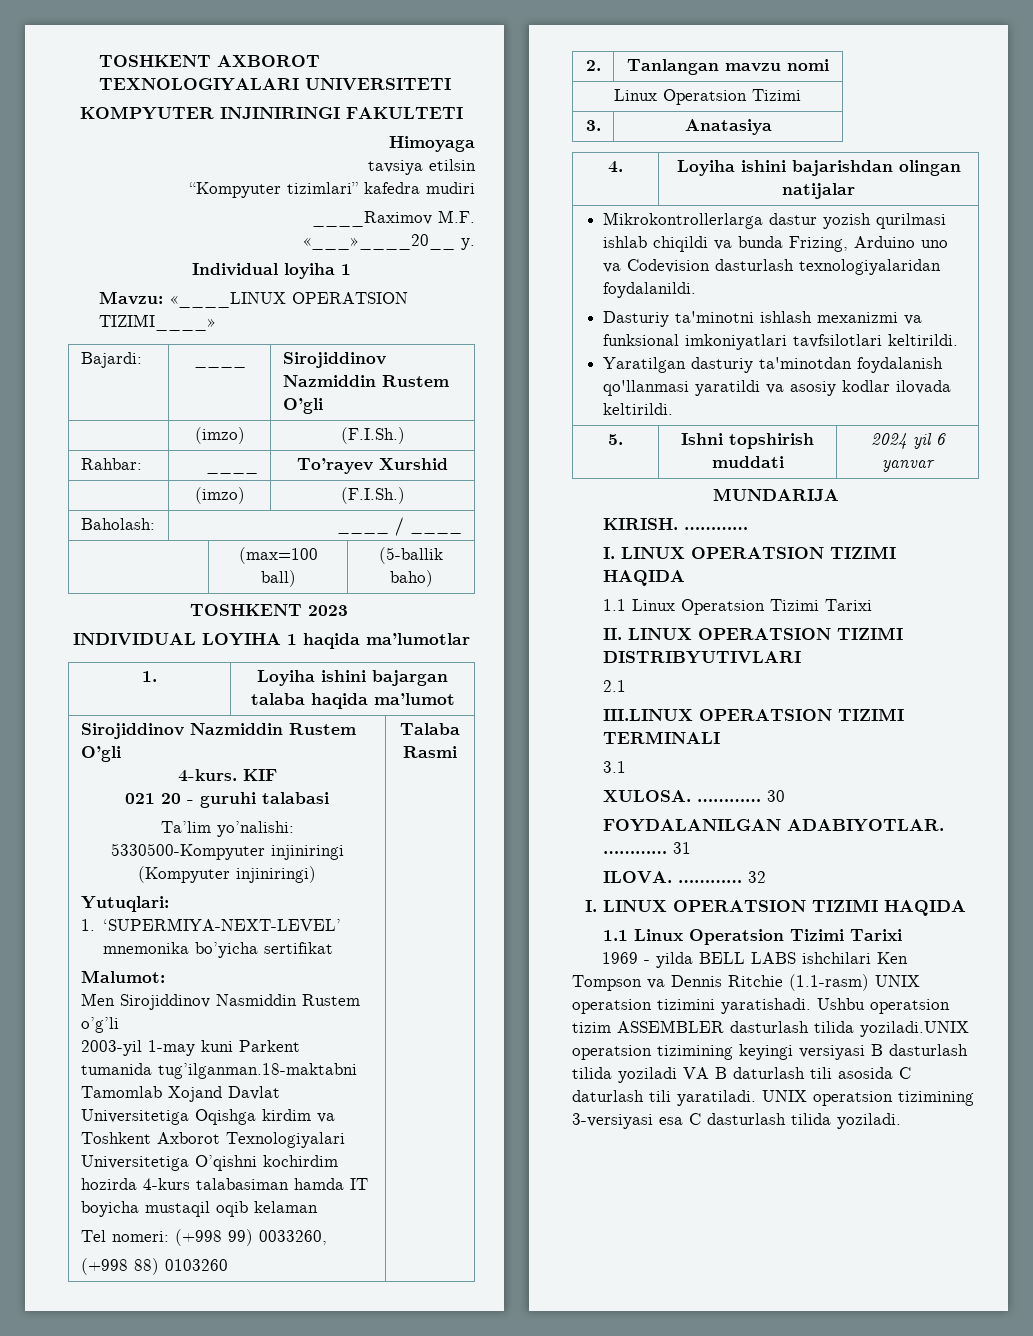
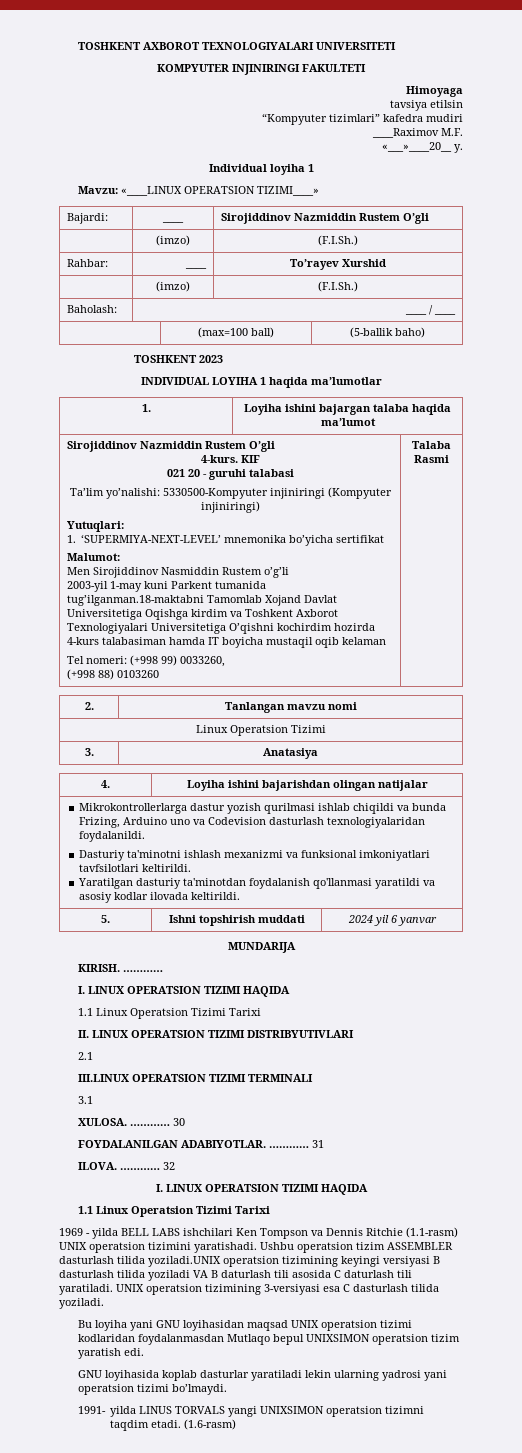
(901, 1121) none -> [77,1320,412,1331] [77,1334,460,1345] [77,1348,144,1359] [77,1370,447,1381] [77,1384,227,1395] [77,1406,425,1417] [110,1419,237,1431] // Bu loyiha yani GNU loyihasidan maqsad UNIX operatsion tizimi kodlaridan foydalanmasdan Mutlaqo bepul UNIXSIMON operatsion tizim yaratish edi. // GNU loyihasida koplab dasturlar yaratiladi lekin ularning yadrosi yani operatsion tizimi bo’lmaydi. // 1991- yilda LINUS TORVALS yangi UNIXSIMON operatsion tizimni taqdim etadi. (1.6-rasm)

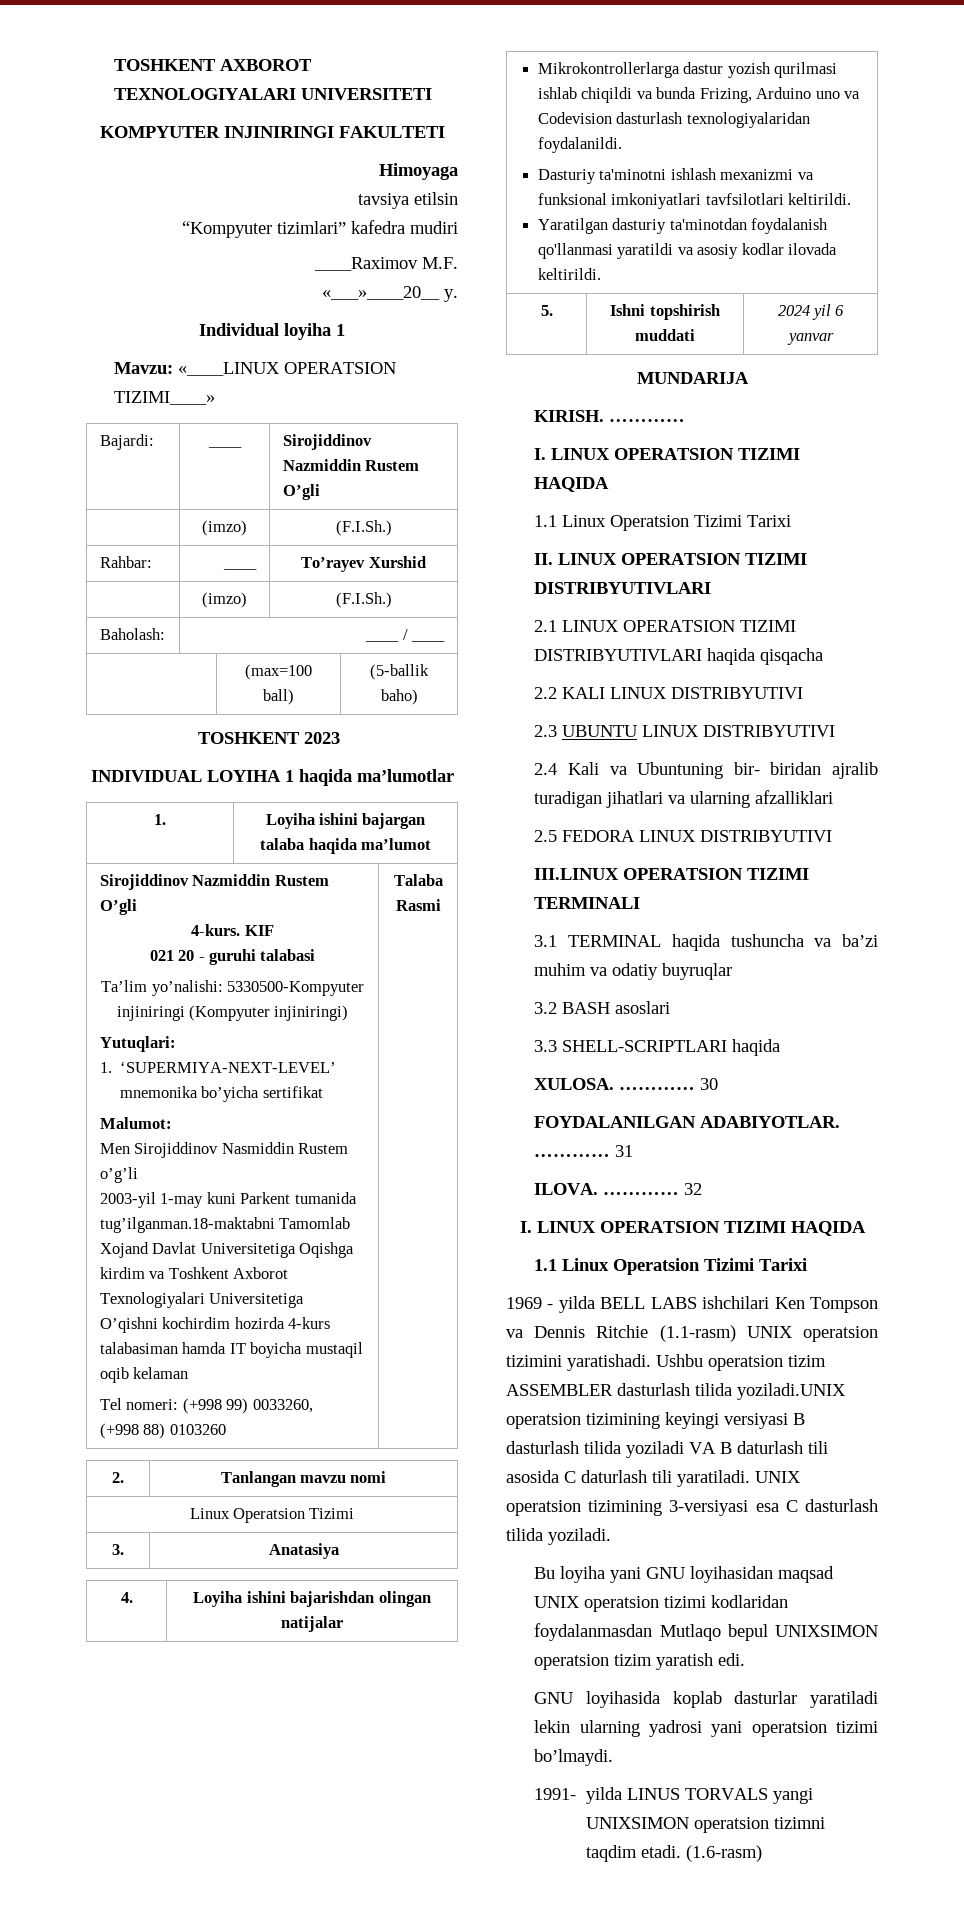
(93, 1056) none -> [562,620,797,632] [534,648,824,665] [534,687,804,699] [534,725,836,737] [534,762,878,779] [534,790,834,808] [534,830,833,842] LINUX OPERATSION TIZIMI DISTRIBYUTIVLARI haqida qisqacha // 2.2 KALI LINUX DISTRIBYUTIVI // 2.3 UBUNTU LINUX DISTRIBYUTIVI // 2.4 Kali va Ubuntuning bir- biridan ajralib turadigan jihatlari va ularning afzalliklari // 2.5 FEDORA LINUX DISTRIBYUTIVI
(93, 1100) none -> [568,934,878,951] [534,963,733,980] [534,1001,671,1014] [534,1039,781,1056] TERMINAL haqida tushuncha va ba’zi muhim va odatiy buyruqlar // 3.2 BASH asoslari // 3.3 SHELL-SCRIPTLARI haqida

